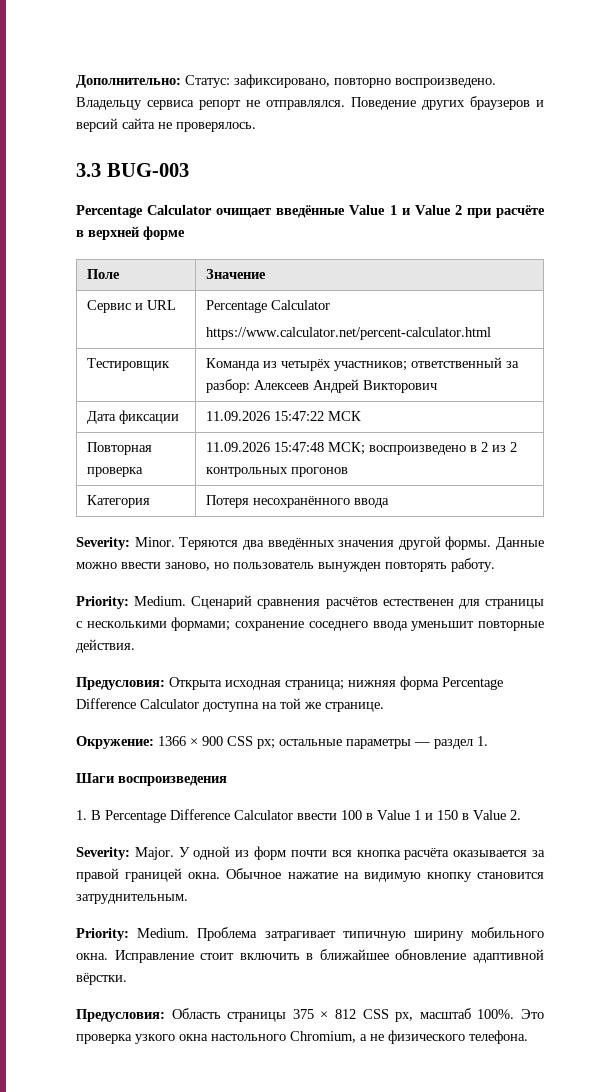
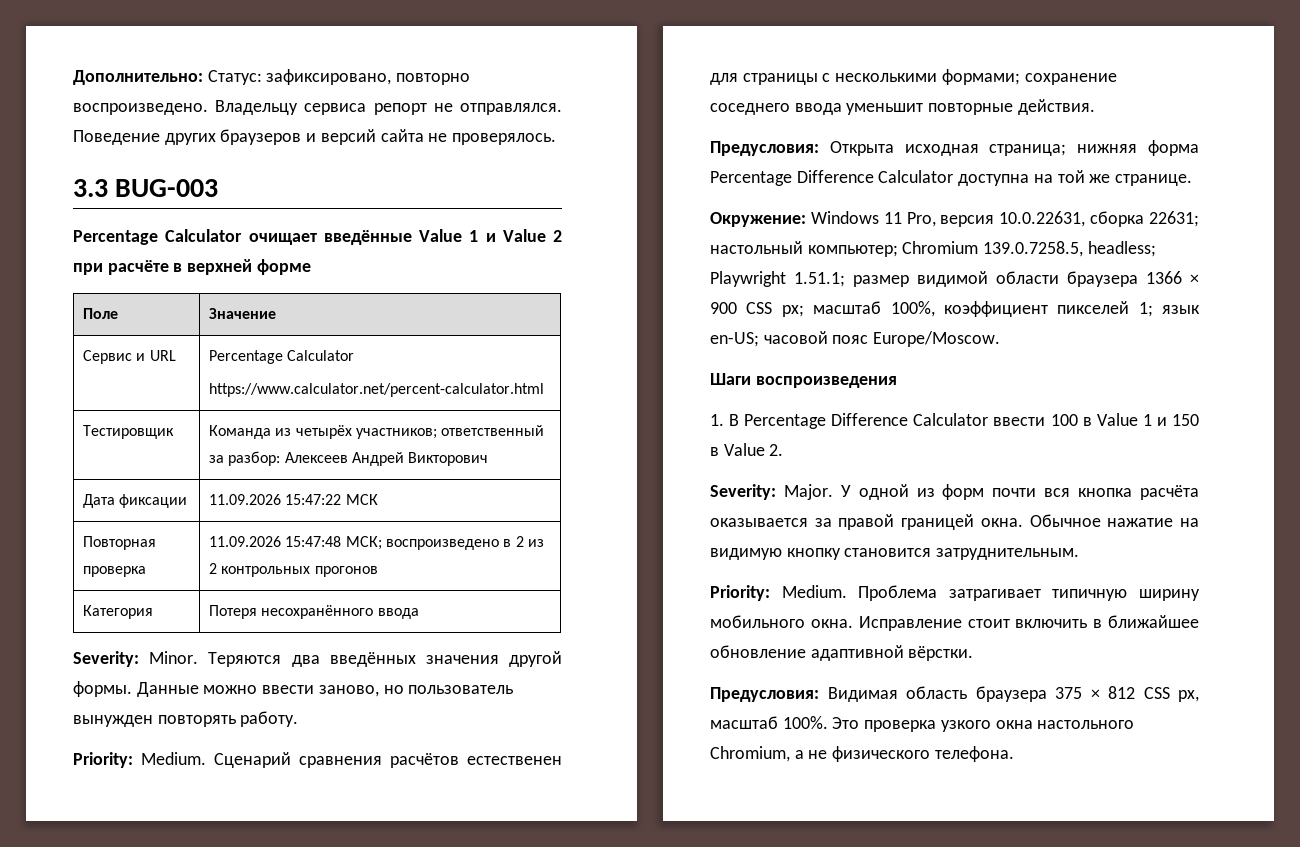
(154, 742) none -> [810,211,1199,227] [710,241,1156,257] [710,271,1138,287] Windows 11 Pro, версия 10.0.22631, сборка 22631; настольный компьютер; Chromium 139.0.7258.5, headless; Playwright 1.51.1; размер видимой области браузера
[279,736,488,749] остальные параметры — раздел 1. -> [813,301,1200,317] [710,331,1001,347] масштаб 100%, коэффициент пикселей 1; язык en-US; часовой пояс Europe/Moscow.
[171,1008,287,1022] Область страницы -> [827,686,1047,702] Видимая область браузера

